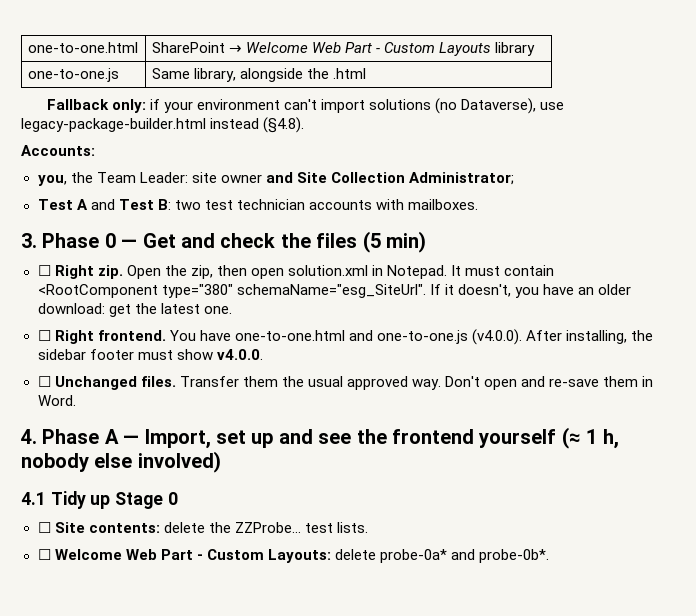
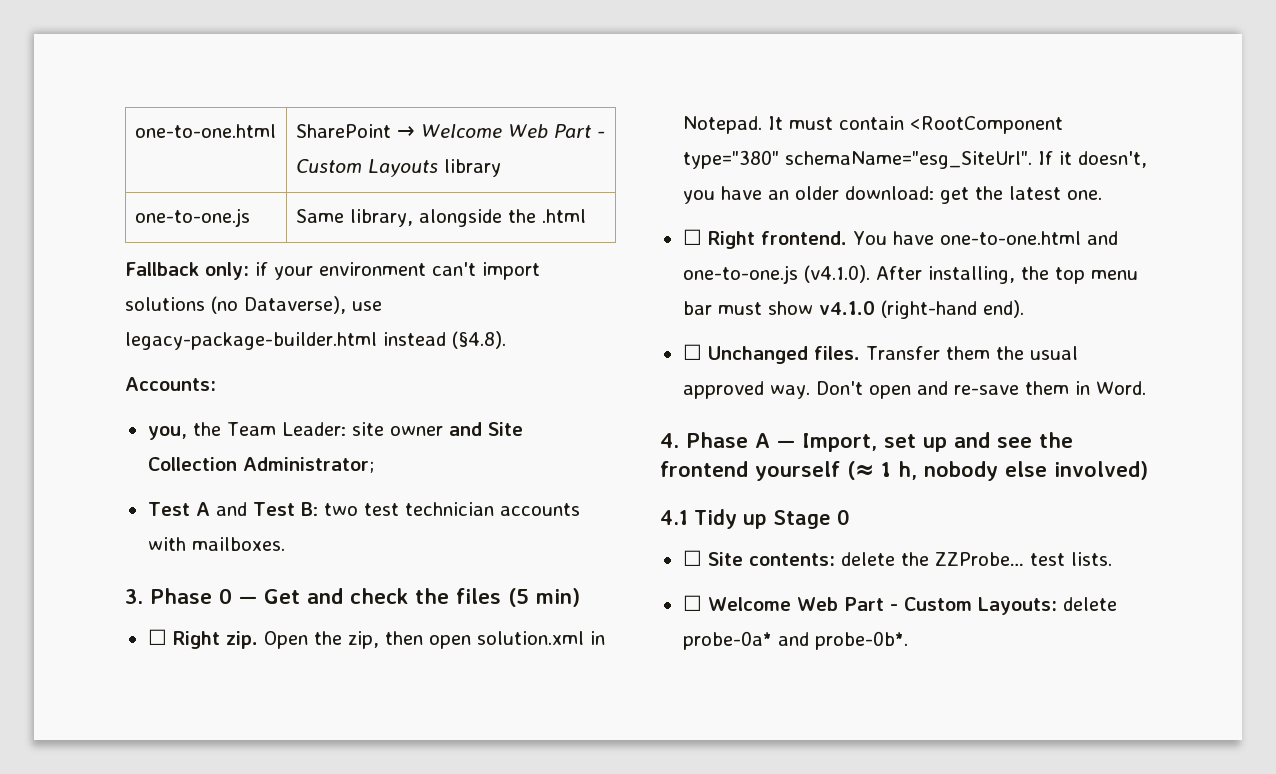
[471,329,522,345] (v4.0.0). -> [803,265,870,283] (v4.1.0).
[37,349,263,360] sidebar footer must show v4.0.0. -> [1054,267,1138,284] [682,300,1024,319] top menu bar must show v4.1.0 (right-hand end).

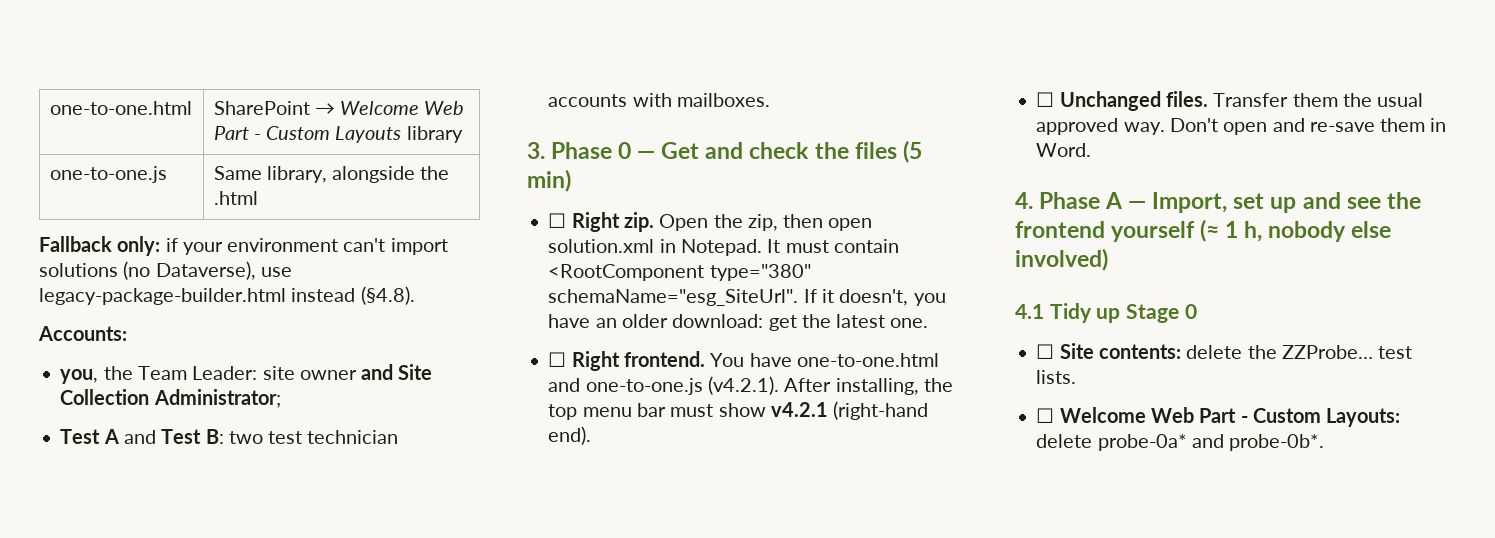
[803,265,870,283] (v4.1.0). -> [707,376,779,395] (v4.2.1).
[818,301,875,315] v4.1.0 -> [770,402,828,417] v4.2.1

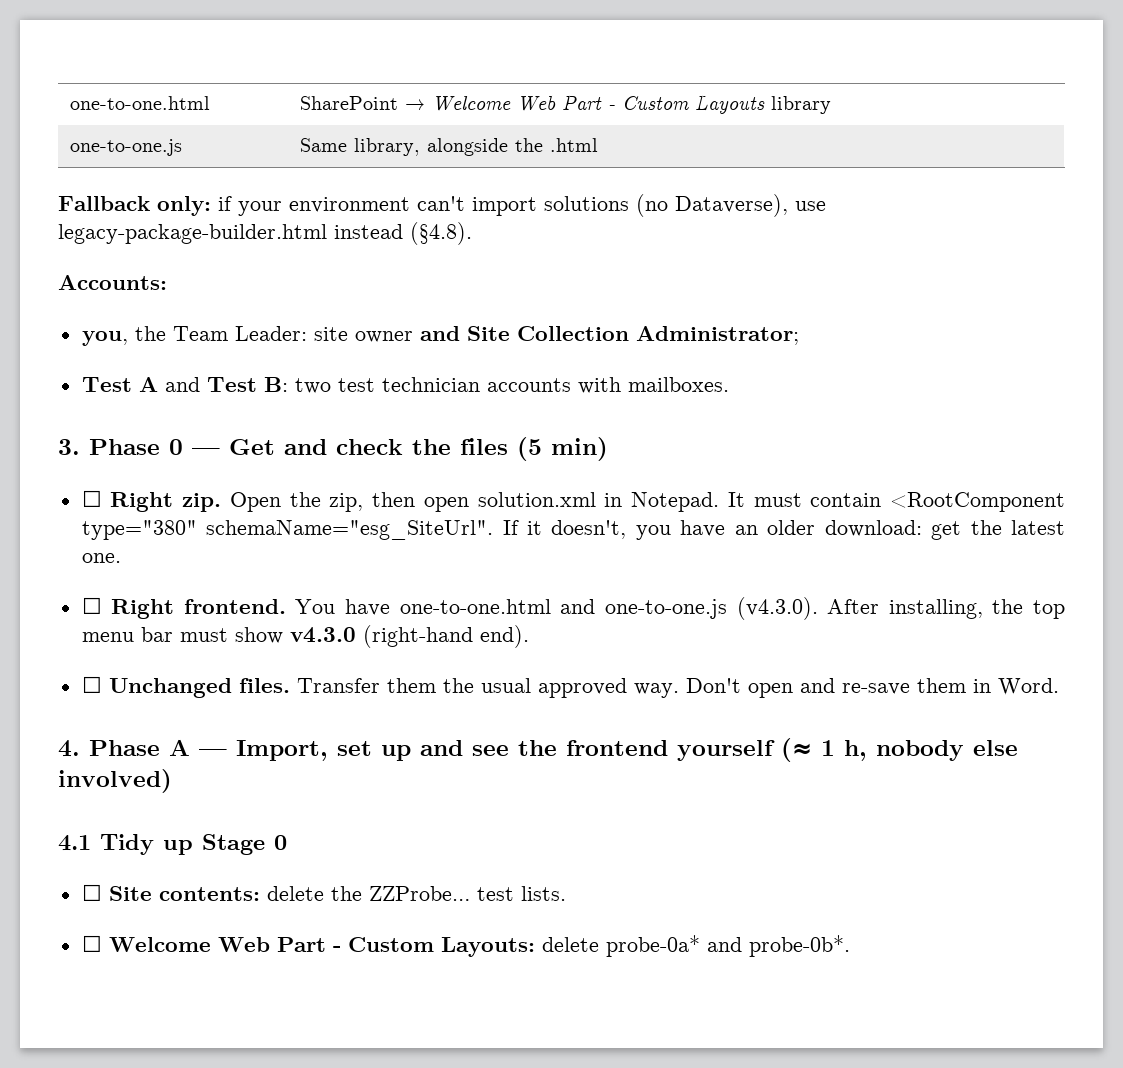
[707,376,779,395] (v4.2.1). -> [736,597,818,620] (v4.3.0).
[770,402,828,417] v4.2.1 -> [289,627,356,643] v4.3.0

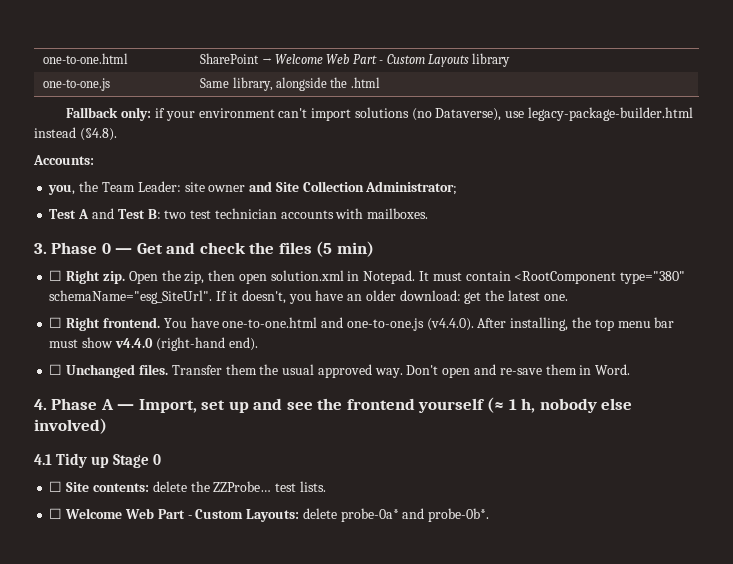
[736,597,818,620] (v4.3.0). -> [426,318,474,331] (v4.4.0).
[289,627,356,643] v4.3.0 -> [114,338,153,348] v4.4.0

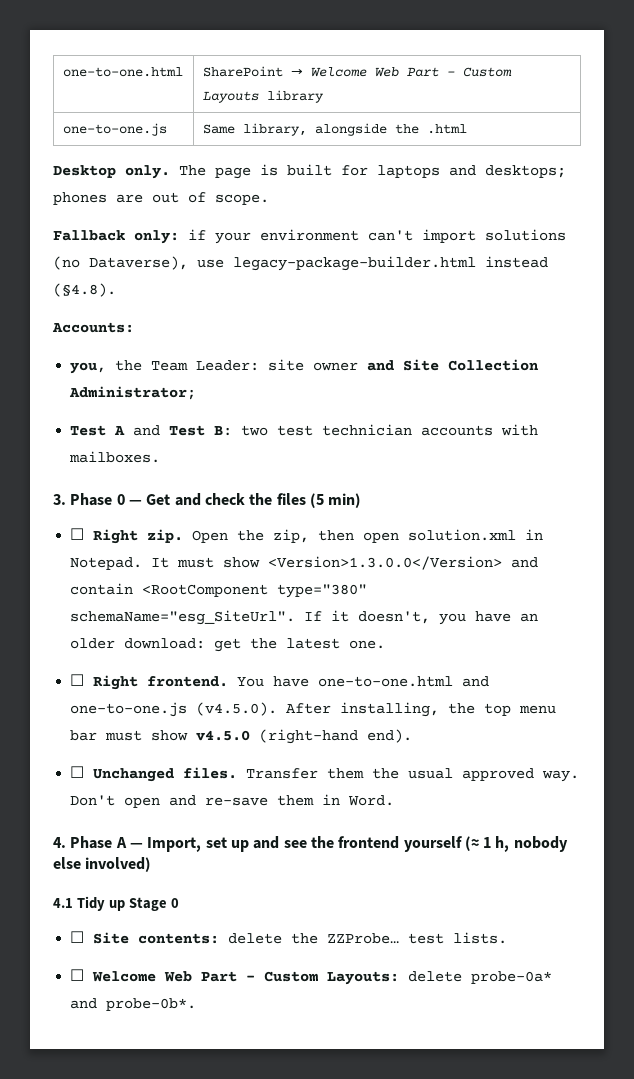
(380, 82) none -> [53,164,566,179] [53,192,269,205] // Desktop only. The page is built for laptops and desktops; phones are out of scope.
(462, 276) none -> [223,556,539,570] show <Version>1.3.0.0</Version> and
[426,318,474,331] (v4.4.0). -> [196,702,278,716] (v4.5.0).
[114,338,153,348] v4.4.0 -> [196,730,251,741] v4.5.0

